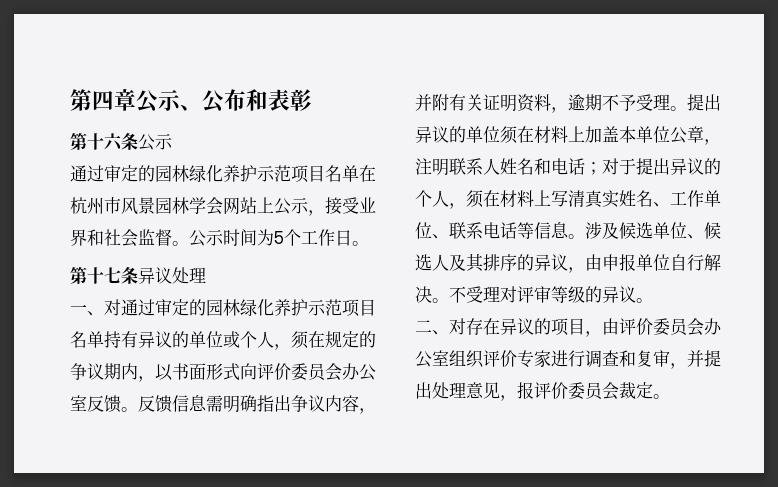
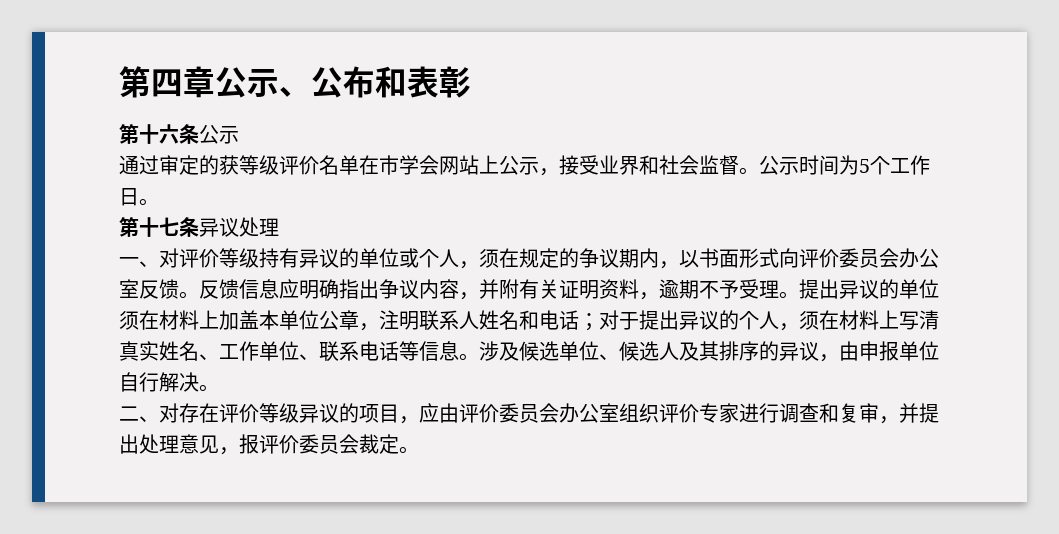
[155,165,376,183] [70,197,189,215] 园林绿化养护示范项目名单在杭州市风景园林 -> [219,155,399,175] 获等级评价名单在市
[121,299,376,317] [70,331,104,348] 通过审定的园林绿化养护示范项目名单 -> [179,248,259,268] 评价等级
[206,395,223,412] 需 -> [279,279,299,299] 应
[449,286,653,303] 不受理对评审等级的异议。 -> (219, 388) none
(500, 326) none -> [219,403,299,423] 评价等级
(602, 334) none -> [419,403,439,423] 应

